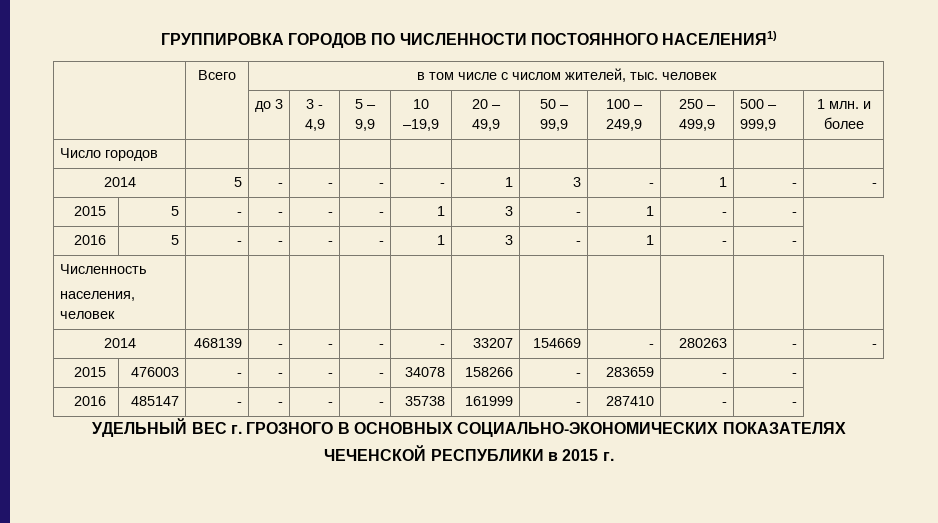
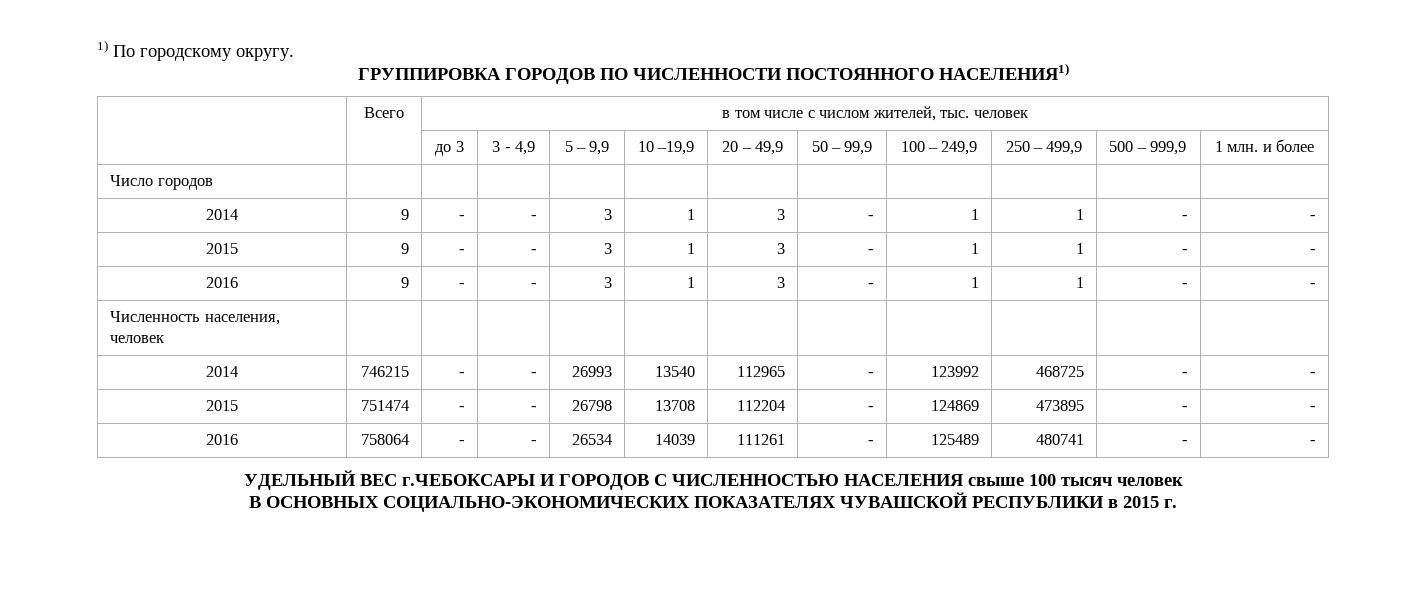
(160, 39) none -> [97,40,294,61] 1) По городскому округу. //
[234,177,243,187] [278,183,284,187] [328,183,334,187] [379,183,385,187] [440,183,446,187] [505,177,514,187] [573,177,582,187] [649,183,655,187] [719,177,728,187] [792,183,798,187] [872,183,878,187] [74,206,107,216] [171,206,180,216] [237,212,243,216] [278,212,284,216] [328,212,334,216] [379,212,385,216] [437,206,446,216] [505,206,514,216] [576,212,582,216] [646,206,655,216] [722,212,728,216] [792,212,798,216] [74,235,107,245] [171,235,180,245] [237,241,243,245] [278,241,284,245] [328,241,334,245] [379,241,385,245] [437,235,446,245] [505,235,514,245] [576,241,582,245] [646,235,655,245] 5 | - | - | - | - | 1 | 3 | - | 1 | - | - // 2015 | 5 | - | - | - | - | 1 | 3 | - | 1 | - | - // 2016 | 5 | - | - | - | - | 1 | 3 | - | 1 -> [400,209,409,220] [458,215,465,220] [530,215,537,220] [603,209,612,220] [686,209,695,220] [776,209,785,220] [867,215,874,220] [970,209,979,220] [1075,209,1084,220] [1181,215,1188,220] [1309,215,1316,220] [206,243,238,254] [400,243,409,254] [458,249,465,254] [530,249,537,254] [603,243,612,254] [686,243,695,254] [776,243,785,254] [867,249,874,254] [970,243,979,254] [1075,243,1084,254] [1181,249,1188,254] [1309,249,1316,254] [206,277,238,288] [400,277,409,288] [458,283,465,288] [530,283,537,288] [603,277,612,288] [686,277,695,288] [776,277,785,288] [867,283,874,288] [970,277,979,288] [1075,277,1084,288] 9 | - | - | 3 | 1 | 3 | - | 1 | 1 | - | - // 2015 | 9 | - | - | 3 | 1 | 3 | - | 1 | 1 | - | - // 2016 | 9 | - | - | 3 | 1 | 3 | - | 1 | 1
(147, 269) // -> (201, 316) none
[194,338,243,348] [278,344,284,348] [328,344,334,348] [379,344,385,348] [440,344,446,348] [473,338,514,348] [533,338,582,348] [649,344,655,348] [679,338,728,348] [792,344,798,348] [872,344,878,348] [74,367,107,377] [131,367,180,377] [237,373,243,377] [278,373,284,377] [328,373,334,377] [379,373,385,377] [405,367,446,377] [465,367,514,377] [576,373,582,377] [606,367,655,377] [722,373,728,377] [792,373,798,377] [74,396,107,406] [131,396,180,406] [237,402,243,406] [278,402,284,406] [328,402,334,406] [379,402,385,406] [405,396,446,406] [465,396,514,406] [576,402,582,406] [606,396,655,406] [722,402,728,406] [792,402,798,406] [92,418,334,437] 468139 | - | - | - | - | 33207 | 154669 | - | 280263 | - | - // 2015 | 476003 | - | - | - | - | 34078 | 158266 | - | 283659 | - | - // 2016 | 485147 | - | - | - | - | 35738 | 161999 | - | 287410 | - | - // УДЕЛЬНЫЙ ВЕС г. ГРОЗНОГО -> [360,366,409,377] [458,372,465,377] [530,372,537,377] [571,366,612,377] [654,366,695,377] [736,366,785,377] [867,372,874,377] [930,366,979,377] [1035,366,1084,377] [1181,372,1188,377] [1309,372,1316,377] [206,400,238,411] [360,400,409,411] [458,406,465,411] [530,406,537,411] [571,400,612,411] [654,400,695,411] [736,400,785,411] [867,406,874,411] [930,400,979,411] [1035,400,1084,411] [1181,406,1188,411] [1309,406,1316,411] [206,434,238,445] [360,434,409,445] [458,440,465,445] [530,440,537,445] [571,434,612,445] [654,434,695,445] [736,434,785,445] [867,440,874,445] [930,434,979,445] [1035,434,1084,445] [1181,440,1188,445] [1309,440,1316,445] [243,470,1183,490] 746215 | - | - | 26993 | 13540 | 112965 | - | 123992 | 468725 | - | - // 2015 | 751474 | - | - | 26798 | 13708 | 112204 | - | 124869 | 473895 | - | - // 2016 | 758064 | - | - | 26534 | 14039 | 111261 | - | 125489 | 480741 | - | - // УДЕЛЬНЫЙ ВЕС г.ЧЕБОКСАРЫ И ГОРОДОВ С ЧИСЛЕННОСТЬЮ НАСЕЛЕНИЯ свыше 100 тысяч человек //
[324,445,427,461] // ЧЕЧЕНСКОЙ -> [840,492,968,508] ЧУВАШСКОЙ

